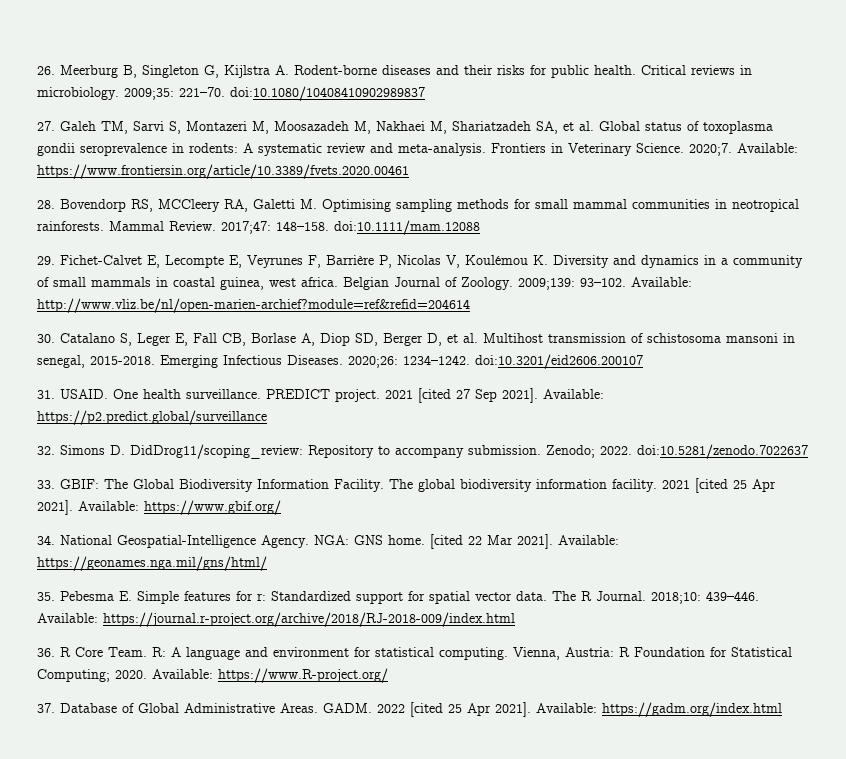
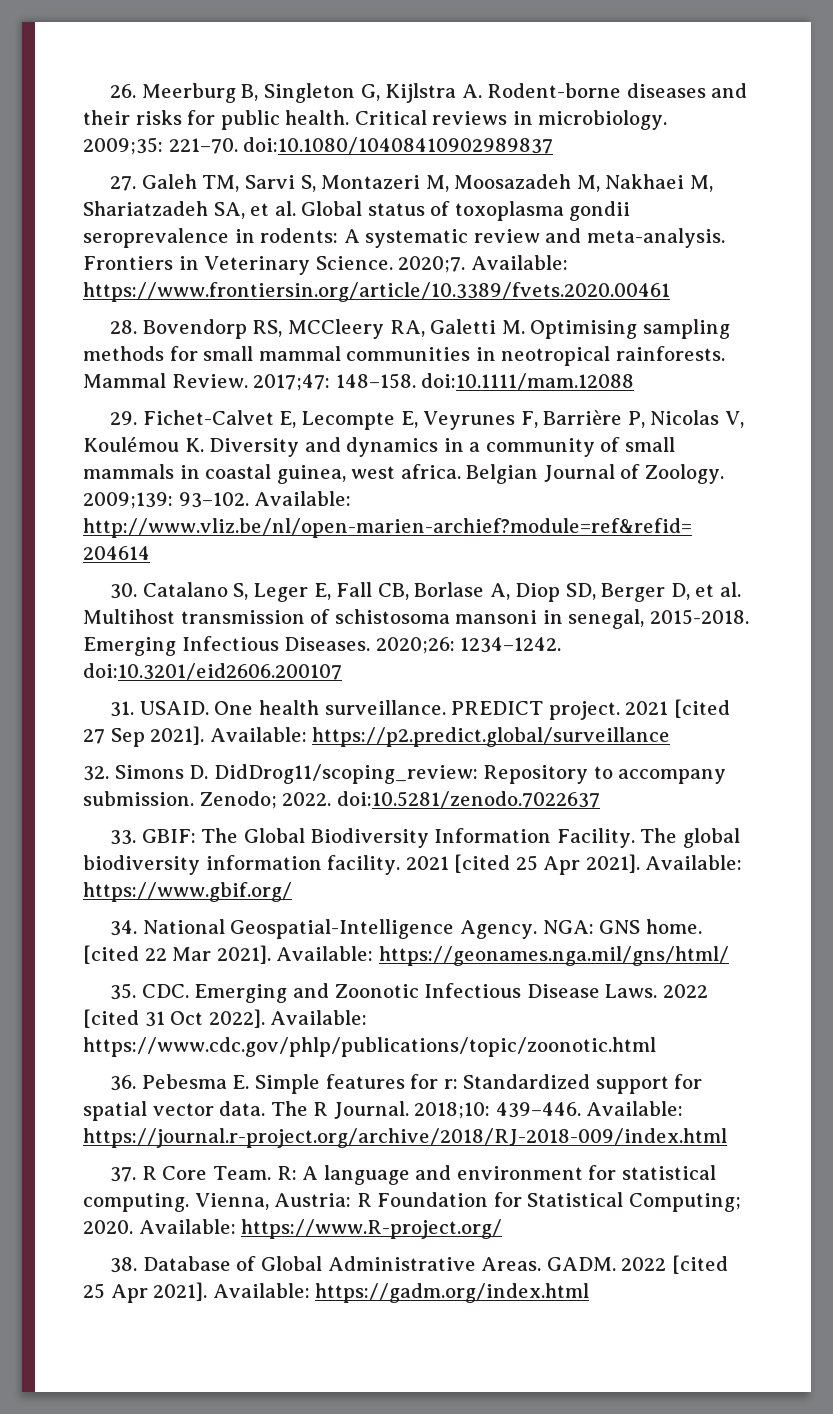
(55, 596) none -> [141,983,708,1003] [83,1009,368,1028] [83,1037,656,1057] [110,1075,137,1091] CDC. Emerging and Zoonotic Infectious Disease Laws. 2022 [cited 31 Oct 2022]. Available: https://www.cdc.gov/phlp/publications/topic/zoonotic.html // 36.
[37,648,55,657] 36. -> [110,1167,137,1182] 37.
[37,703,55,713] 37. -> [110,1257,138,1273] 38.

